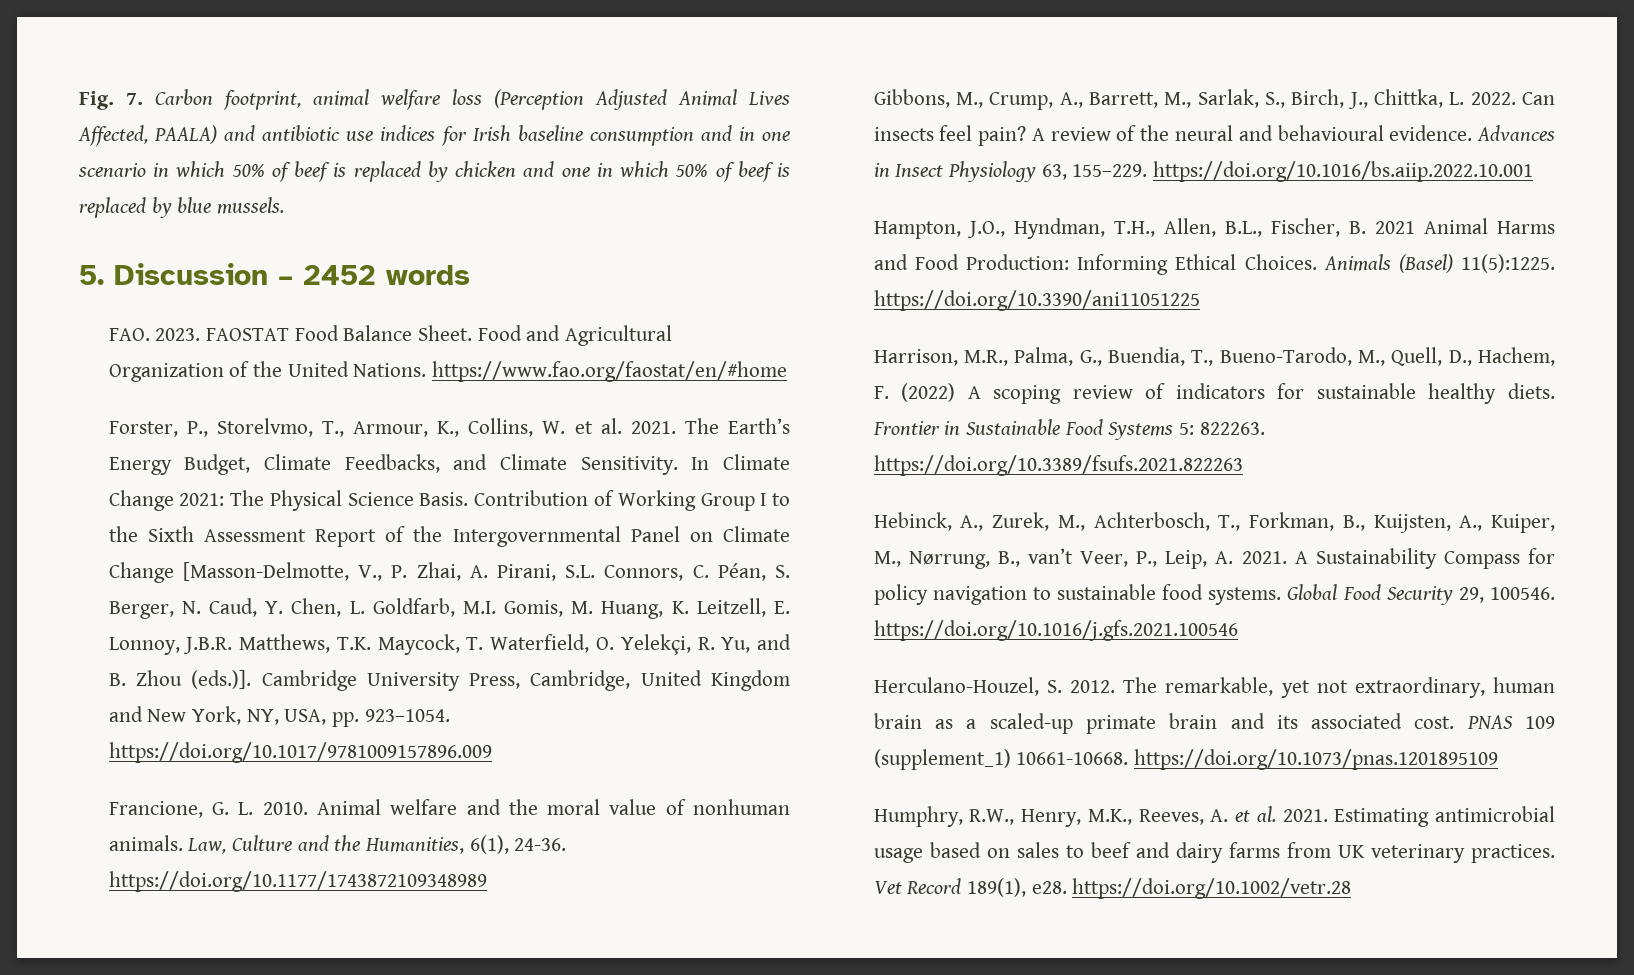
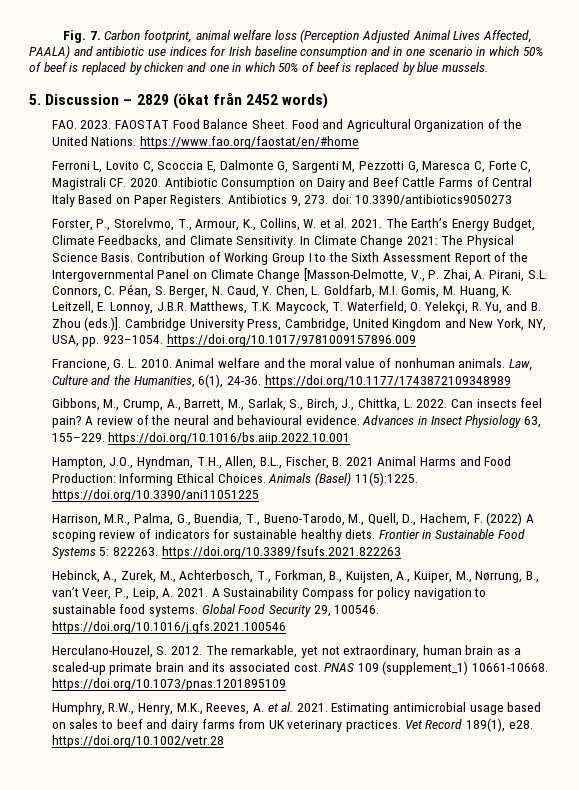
[303,265,470,285] 2452 words -> [136,93,329,109] 2829 (ökat från 2452 words)
(788, 371) none -> [51,160,532,173] [51,177,533,190] [51,194,513,207] // Ferroni L, Lovito C, Scoccia E, Dalmonte G, Sargenti M, Pezzotti G, Maresca C, Forte C, Magistrali CF. 2020. Antibiotic Consumption on Dairy and Beef Cattle Farms of Central Italy Based on Paper Registers. Antibiotics 9, 273. doi: 10.3390/antibiotics9050273

